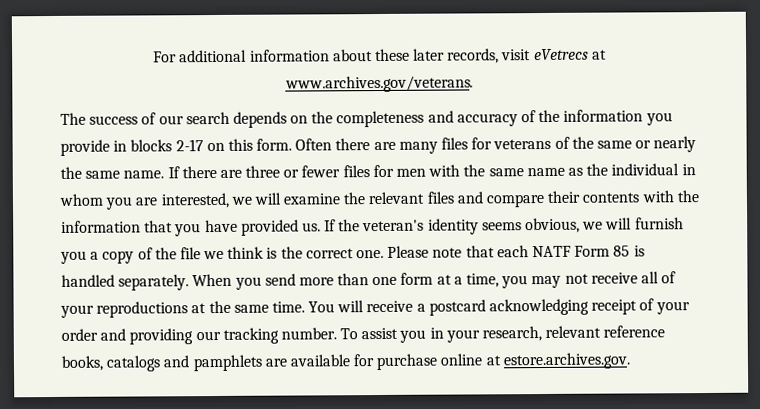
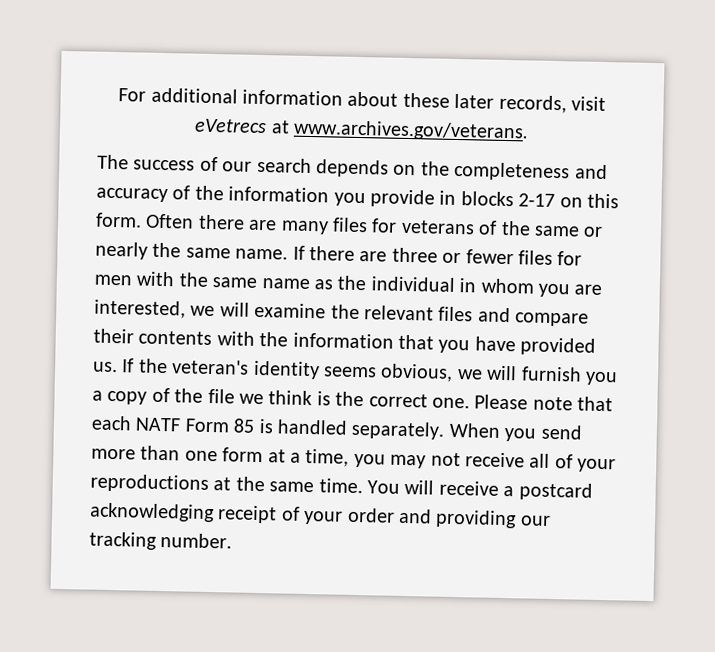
[340,325,666,343] [61,352,631,372] To assist you in your research, relevant reference books, catalogs and pamphlets are available for purchase online at estore.archives.gov. -> (233, 541) none

